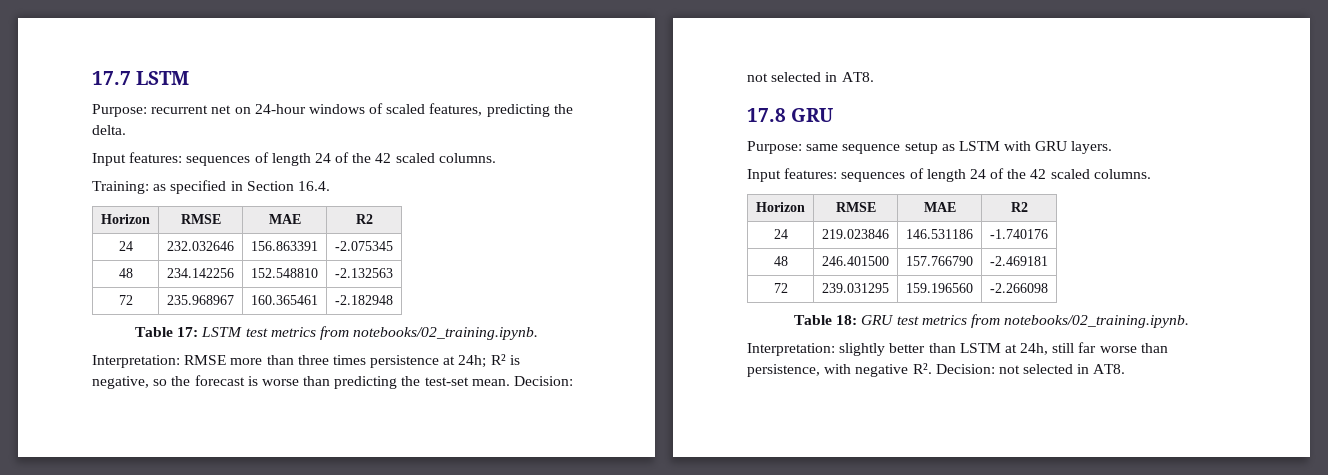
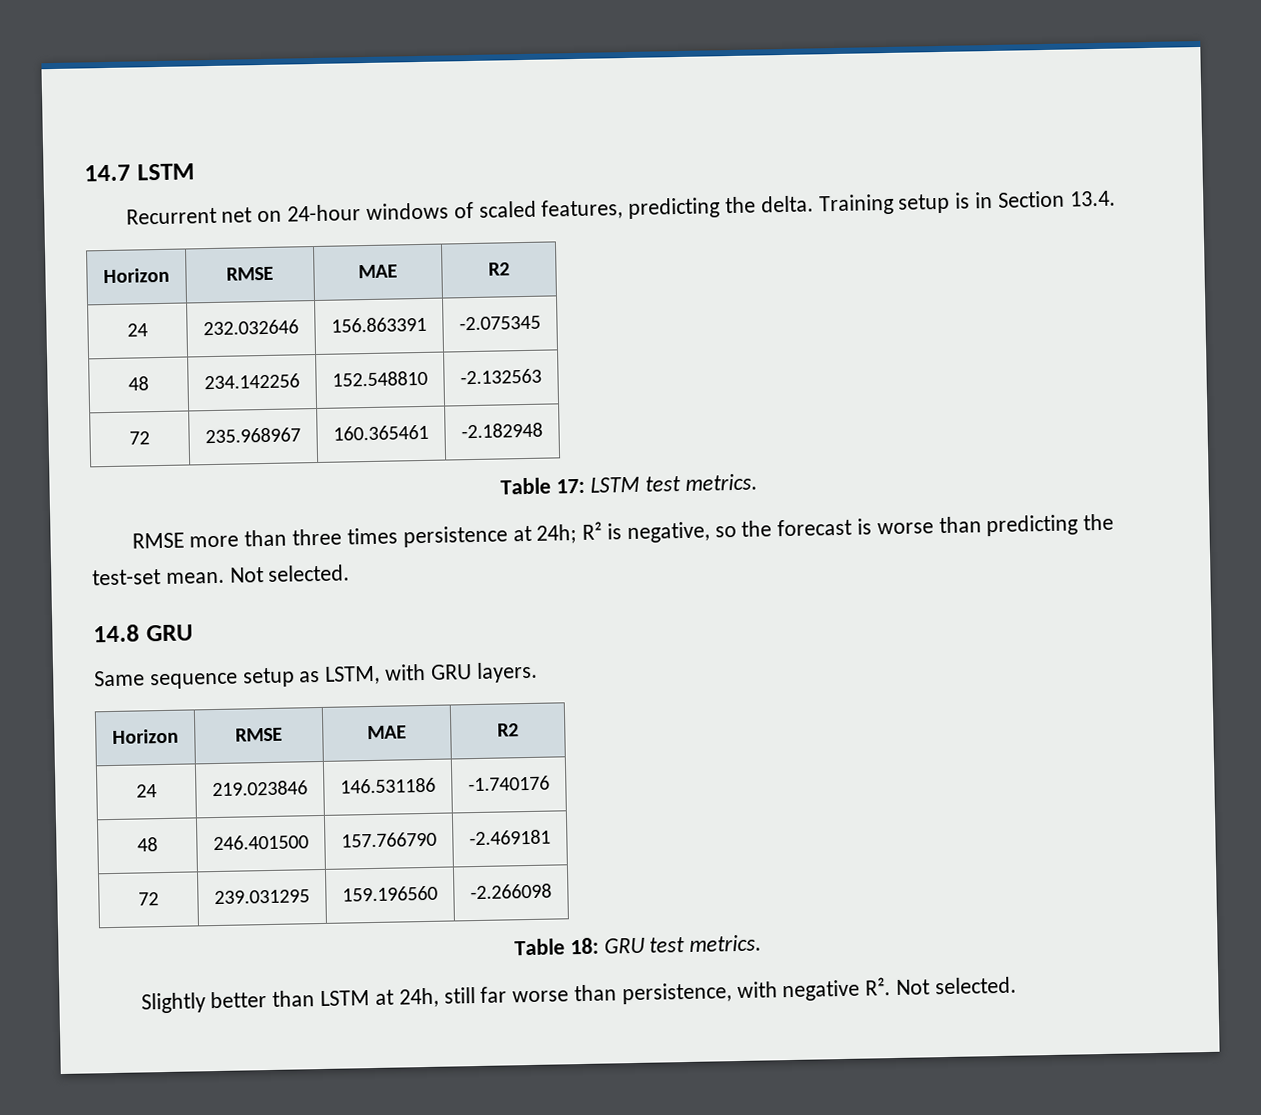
[92,71,131,85] 17.7 -> [84,164,131,182] 14.7
[92,104,209,117] Purpose: recurrent -> [125,207,217,225] Recurrent
[92,152,496,166] [92,180,227,194] // Input features: sequences of length 24 of the 42 scaled columns. // Training: as specified -> [818,192,971,216] Training setup is
[297,181,330,191] 16.4. -> [1069,190,1116,207] 13.4.
[270,326,539,340] [92,355,180,368] metrics from notebooks/02_training.ipynb. // Interpretation: -> [684,473,758,491] metrics. //
[514,376,574,386] [747,72,874,82] [747,108,786,122] Decision: not selected in AT8. // 17.8 -> [229,564,351,583] [93,624,140,643] Not selected. // 14.8
[747,141,839,154] Purpose: same -> [94,670,145,687] Same
[958,141,1000,151] LSTM -> [325,665,381,685] LSTM,
[747,168,1151,182] // Input features: sequences of length 24 of the 42 scaled columns. -> (538, 672) none
[921,314,1190,328] [747,343,886,356] metrics from notebooks/02_training.ipynb. // Interpretation: slightly -> [689,934,763,952] [140,992,206,1014] metrics. // Slightly
[935,364,1126,374] Decision: not selected in AT8. -> [895,976,1017,995] Not selected.

